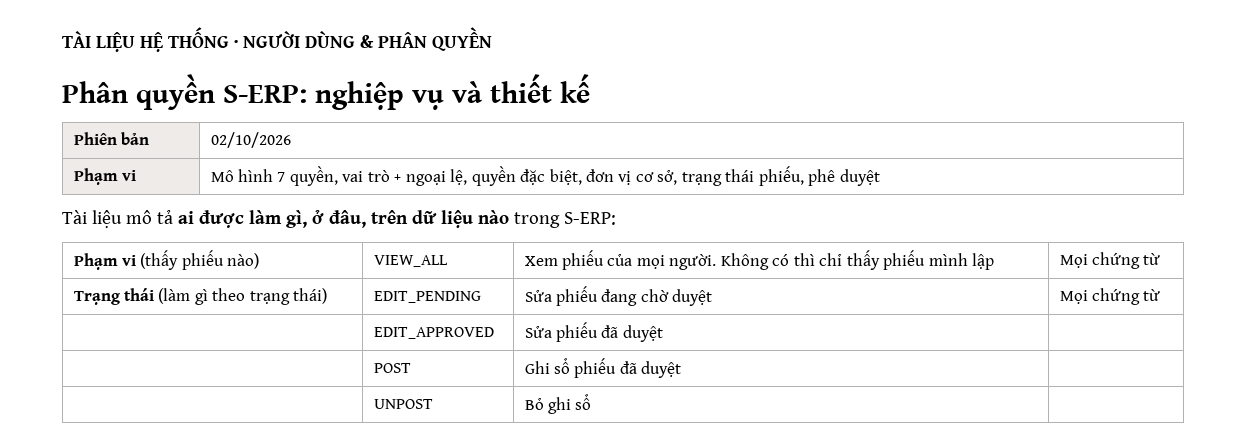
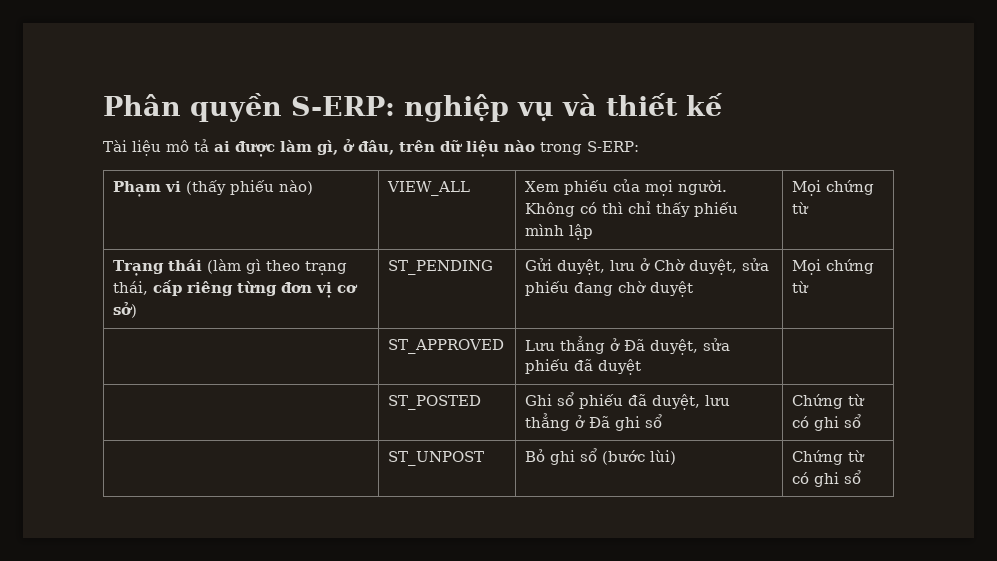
[62,27,492,52] TÀI LIỆU HỆ THỐNG · NGƯỜI DÙNG & PHÂN QUYỀN // -> (103, 105) none
[73,132,149,145] [210,132,291,148] [73,168,136,185] [210,166,880,186] // Phiên bản | 02/10/2026 // Phạm vi | Mô hình 7 quyền, vai trò + ngoại lệ, quyền đặc biệt, đơn vị cơ sở, trạng thái phiếu, phê duyệt -> (723, 104) none
[293,288,328,304] [373,291,481,303] [524,290,552,302] thái) | EDIT_PENDING | Sửa -> [113,280,359,298] [113,302,138,318] [388,260,494,275] [525,258,770,275] thái, cấp riêng từng đơn vị cơ sở) | ST_PENDING | Gửi duyệt, lưu ở Chờ duyệt, sửa
[373,327,494,339] [524,322,663,342] [373,363,411,373] EDIT_APPROVED | Sửa phiếu đã duyệt | // | POST -> [388,339,505,354] [525,336,731,355] [525,359,642,375] [388,395,482,410] ST_APPROVED | Lưu thẳng ở Đã duyệt, sửa phiếu đã duyệt | // | ST_POSTED
[641,361,682,378] [373,399,433,409] [524,394,592,414] duyệt | // | UNPOST | Bỏ ghi sổ | -> [652,394,731,410] [525,413,663,431] [792,394,866,409] [792,414,862,431] [388,451,485,466] [525,448,677,465] [792,450,866,465] [792,470,862,487] duyệt, lưu thẳng ở Đã ghi sổ | Chứng từ có ghi sổ // | ST_UNPOST | Bỏ ghi sổ (bước lùi) | Chứng từ có ghi sổ

